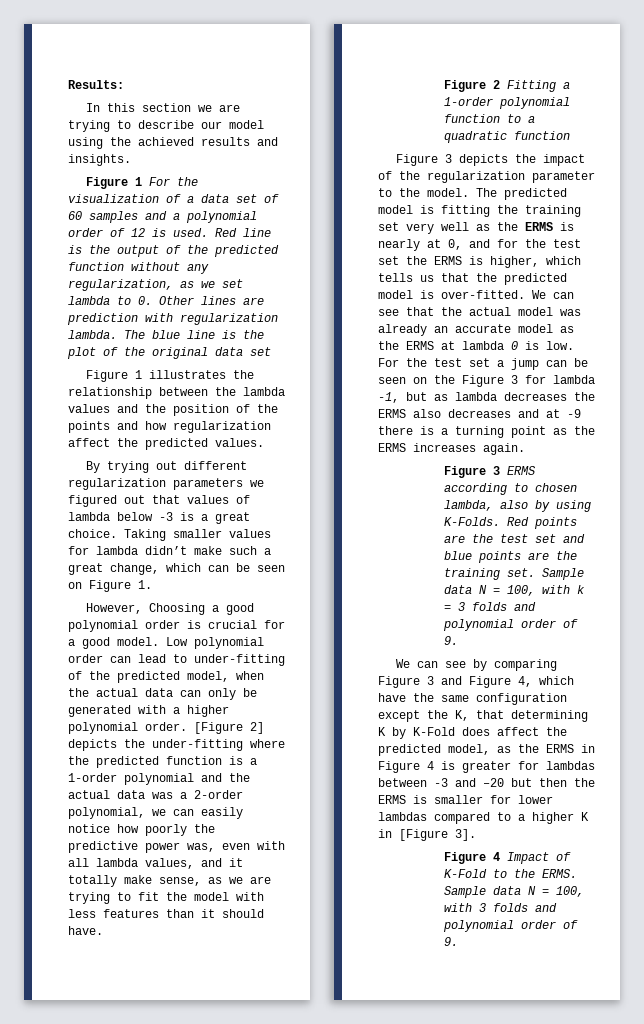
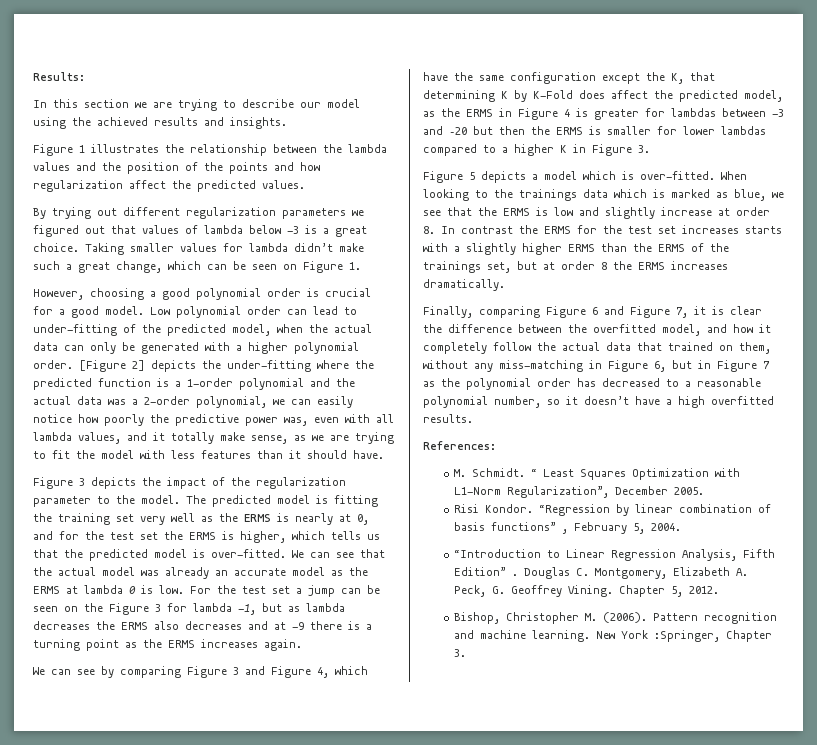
[85,177,198,189] [68,194,279,203] [68,211,257,223] [68,228,271,237] [68,245,279,257] [68,262,209,274] [68,279,243,291] [68,296,264,305] [67,313,278,325] [68,330,264,339] [67,347,271,359] // Figure 1 For the visualization of a data set of 60 samples and a polynomial order of 12 is used. Red line is the output of the predicted function without any regularization, as we set lambda to 0. Other lines are prediction with regularization lambda. The blue line is the plot of the original data set -> (287, 123) none
[148,603,205,615] Choosing -> [90,288,144,300] choosing
[443,80,570,92] [443,97,570,109] [443,114,535,123] [443,131,570,143] // Figure 2 Fitting a 1-order polynomial function to a quadratic function -> (384, 454) none
[443,466,535,478] [443,483,577,495] [443,500,591,512] [443,517,577,529] [443,534,585,543] [443,551,577,563] [443,568,584,580] [443,585,585,596] [443,602,536,611] [442,619,578,631] [443,636,458,645] // Figure 3 ERMS according to chosen lambda, also by using K-Folds. Red points are the test set and blue points are the training set. Sample data N = 100, with k = 3 folds and polynomial order of 9. -> (302, 645) none
[399,829,476,841] [443,852,571,864] [443,869,577,878] [443,886,584,898] [443,903,557,912] [442,920,578,932] [443,937,458,946] [Figure 3]. // Figure 4 Impact of K-Fold to the ERMS. Sample data N = 100, with 3 folds and polynomial order of 9. -> [592,144,650,156] [423,171,747,183] [423,189,784,201] [423,207,770,219] [423,225,782,234] [423,243,729,255] [423,261,728,273] [423,279,505,291] [423,306,762,318] [423,324,771,336] [423,342,771,354] [423,360,770,372] [423,378,761,390] [423,396,774,408] [423,414,473,423] [423,441,496,450] [454,468,741,480] [454,486,705,498] [454,504,772,516] [454,522,682,534] [454,549,776,561] [454,567,749,579] [454,585,720,597] [454,612,778,624] [454,630,773,642] [454,649,467,657] Figure 3. // Figure 5 depicts a model which is over-fitted. When looking to the trainings data which is marked as blue, we see that the ERMS is low and slightly increase at order 8. In contrast the ERMS for the test set increases starts with a slightly higher ERMS than the ERMS of the trainings set, but at order 8 the ERMS increases dramatically. // Finally, comparing Figure 6 and Figure 7, it is clear the difference between the overfitted model, and how it completely follow the actual data that trained on them, without any miss-matching in Figure 6, but in Figure 7 as the polynomial order has decreased to a reasonable polynomial number, so it doesn’t have a high overfitted results. // References: // M. Schmidt. “ Least Squares Optimization with L1-Norm Regularization”, December 2005. // Risi Kondor. “Regression by linear combination of basis functions” , February 5, 2004. // “Introduction to Linear Regression Analysis, Fifth Edition” . Douglas C. Montgomery, Elizabeth A. Peck, G. Geoffrey Vining. Chapter 5, 2012. // Bishop, Christopher M. (2006). Pattern recognition and machine learning. New York :Springer, Chapter 3.

